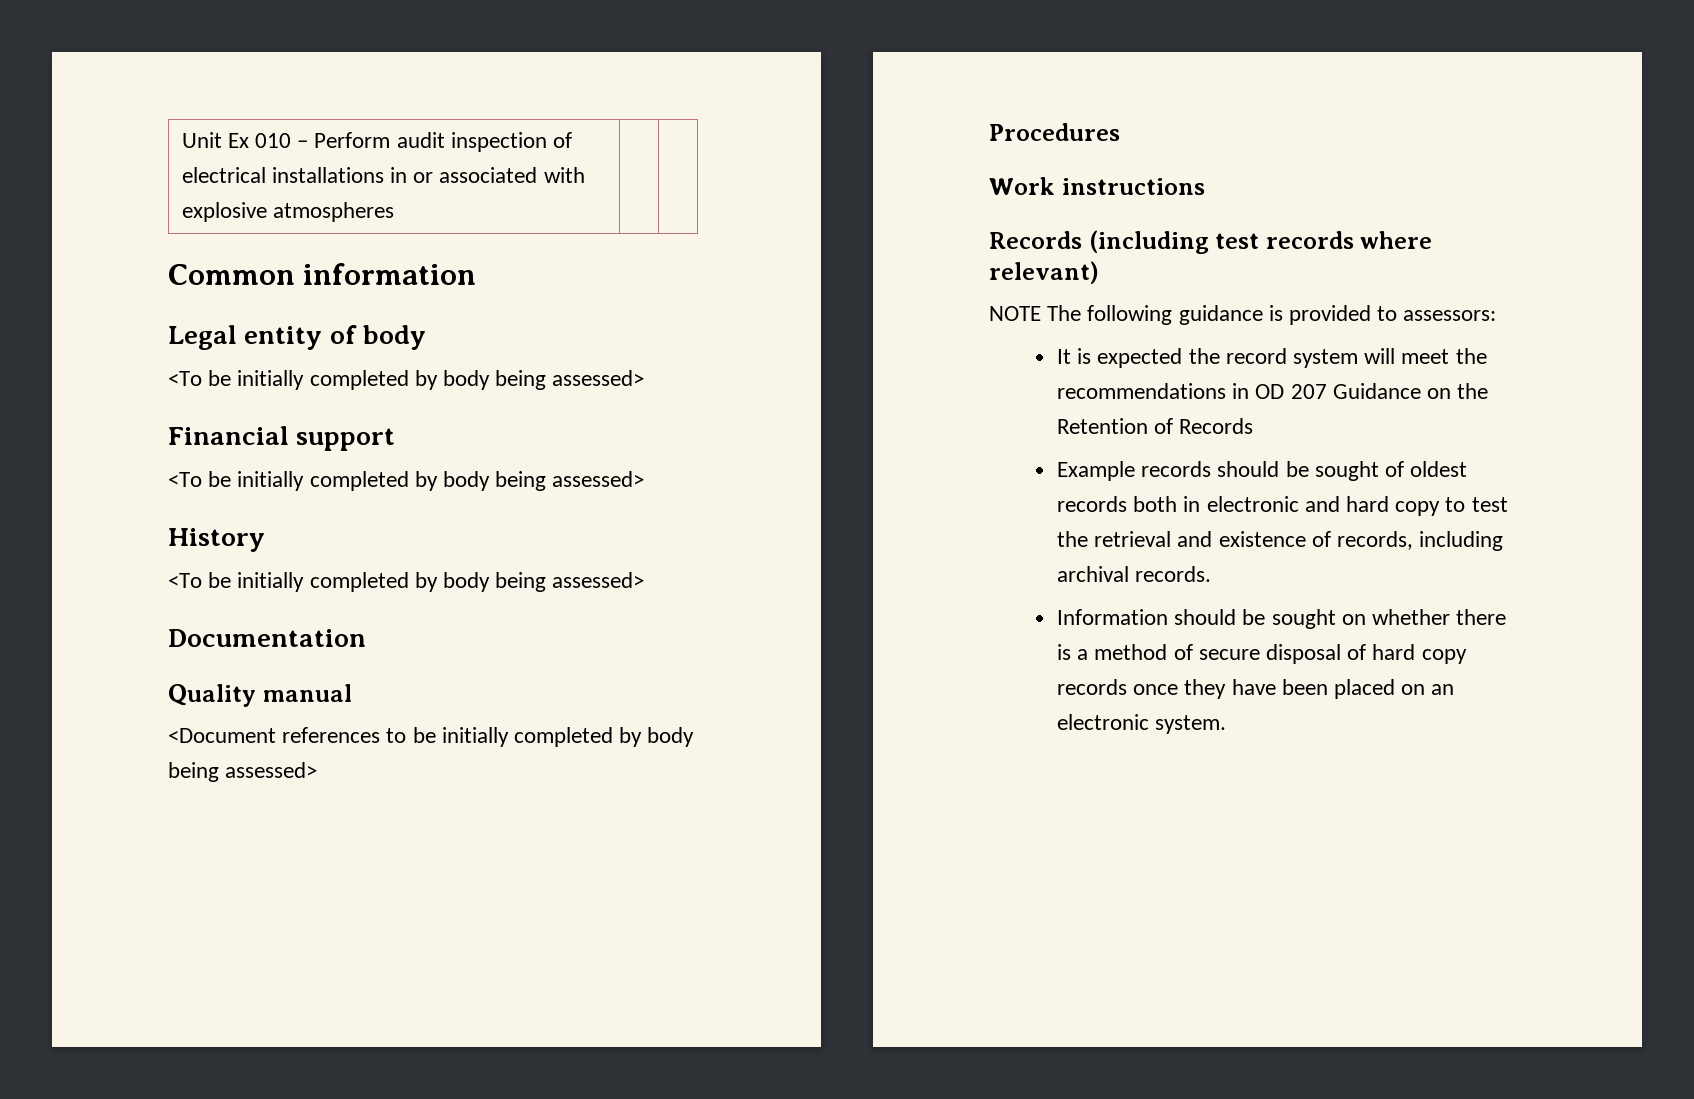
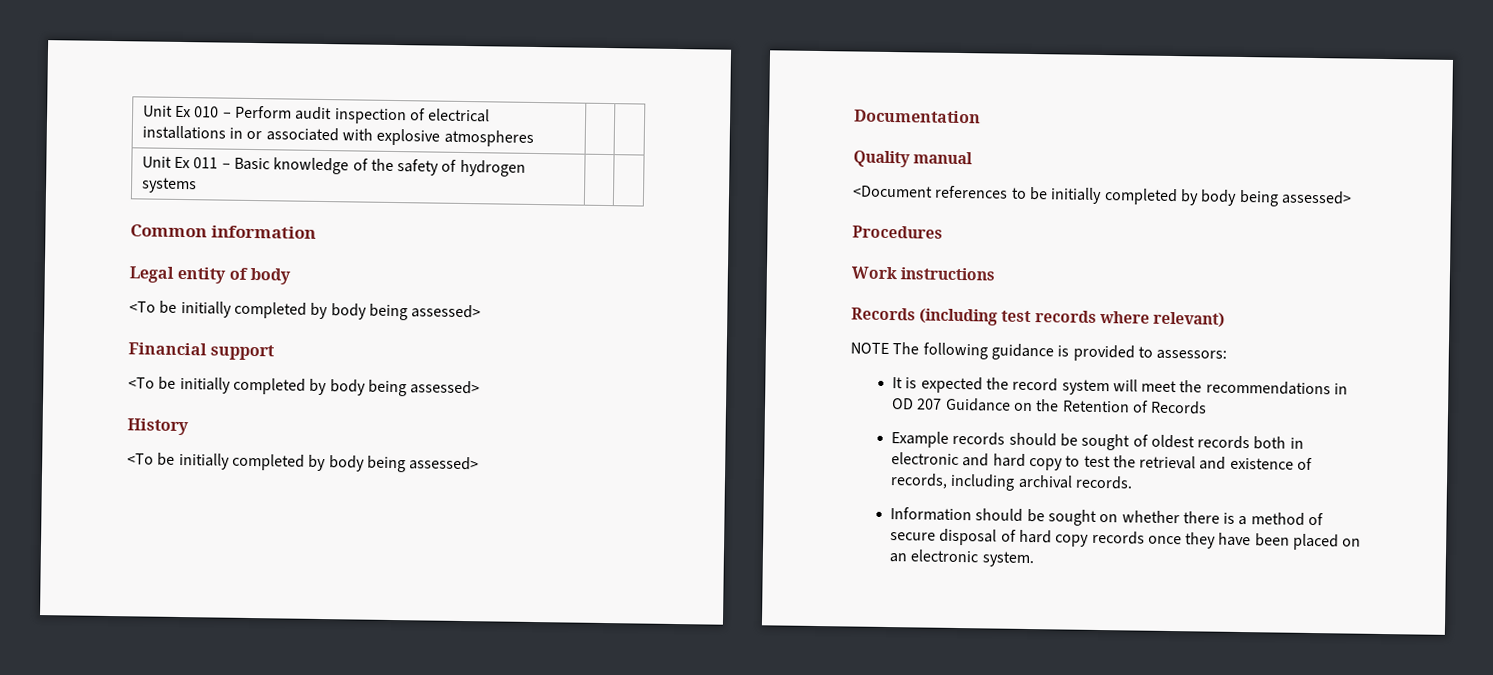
(394, 212) none -> [141,156,526,177] [140,177,197,194] // Unit Ex 011 – Basic knowledge of the safety of hydrogen systems | |

